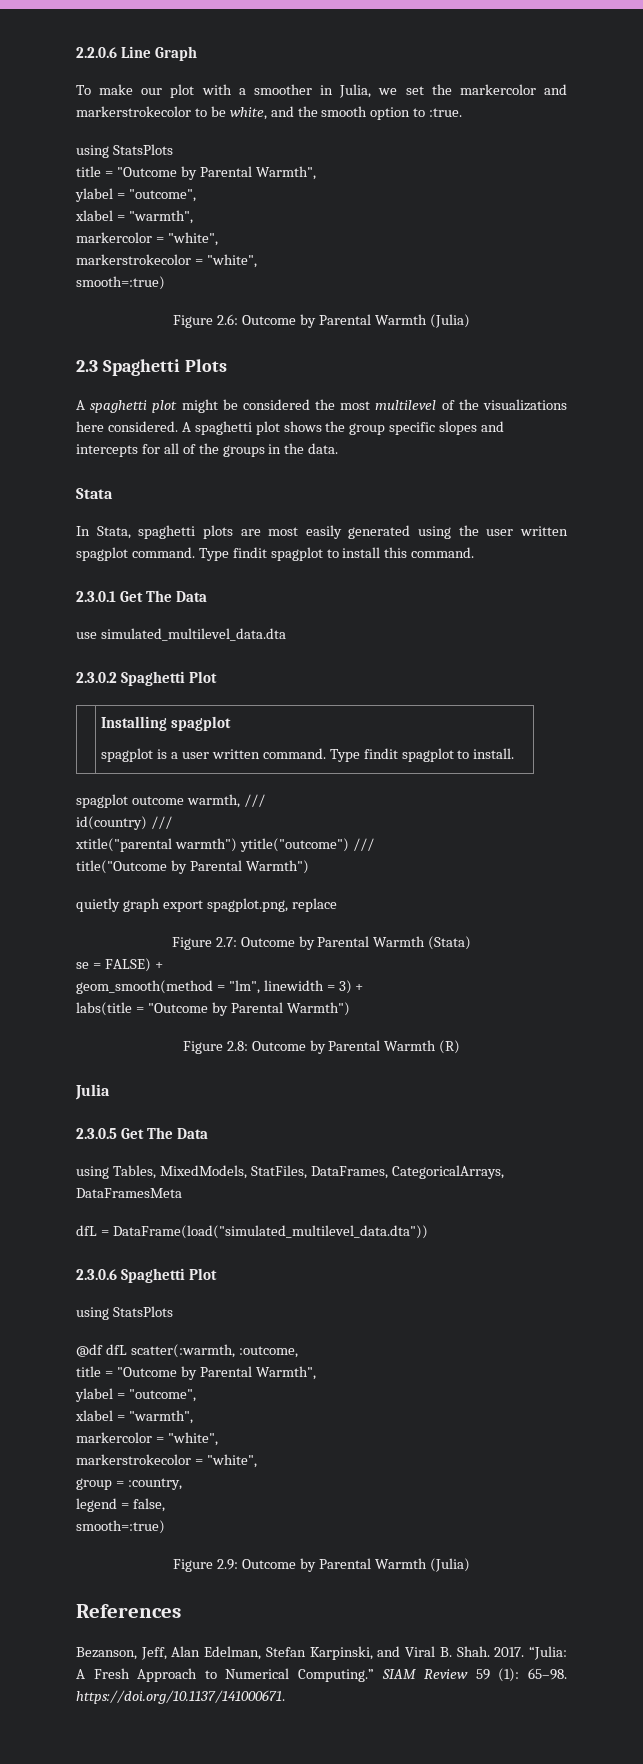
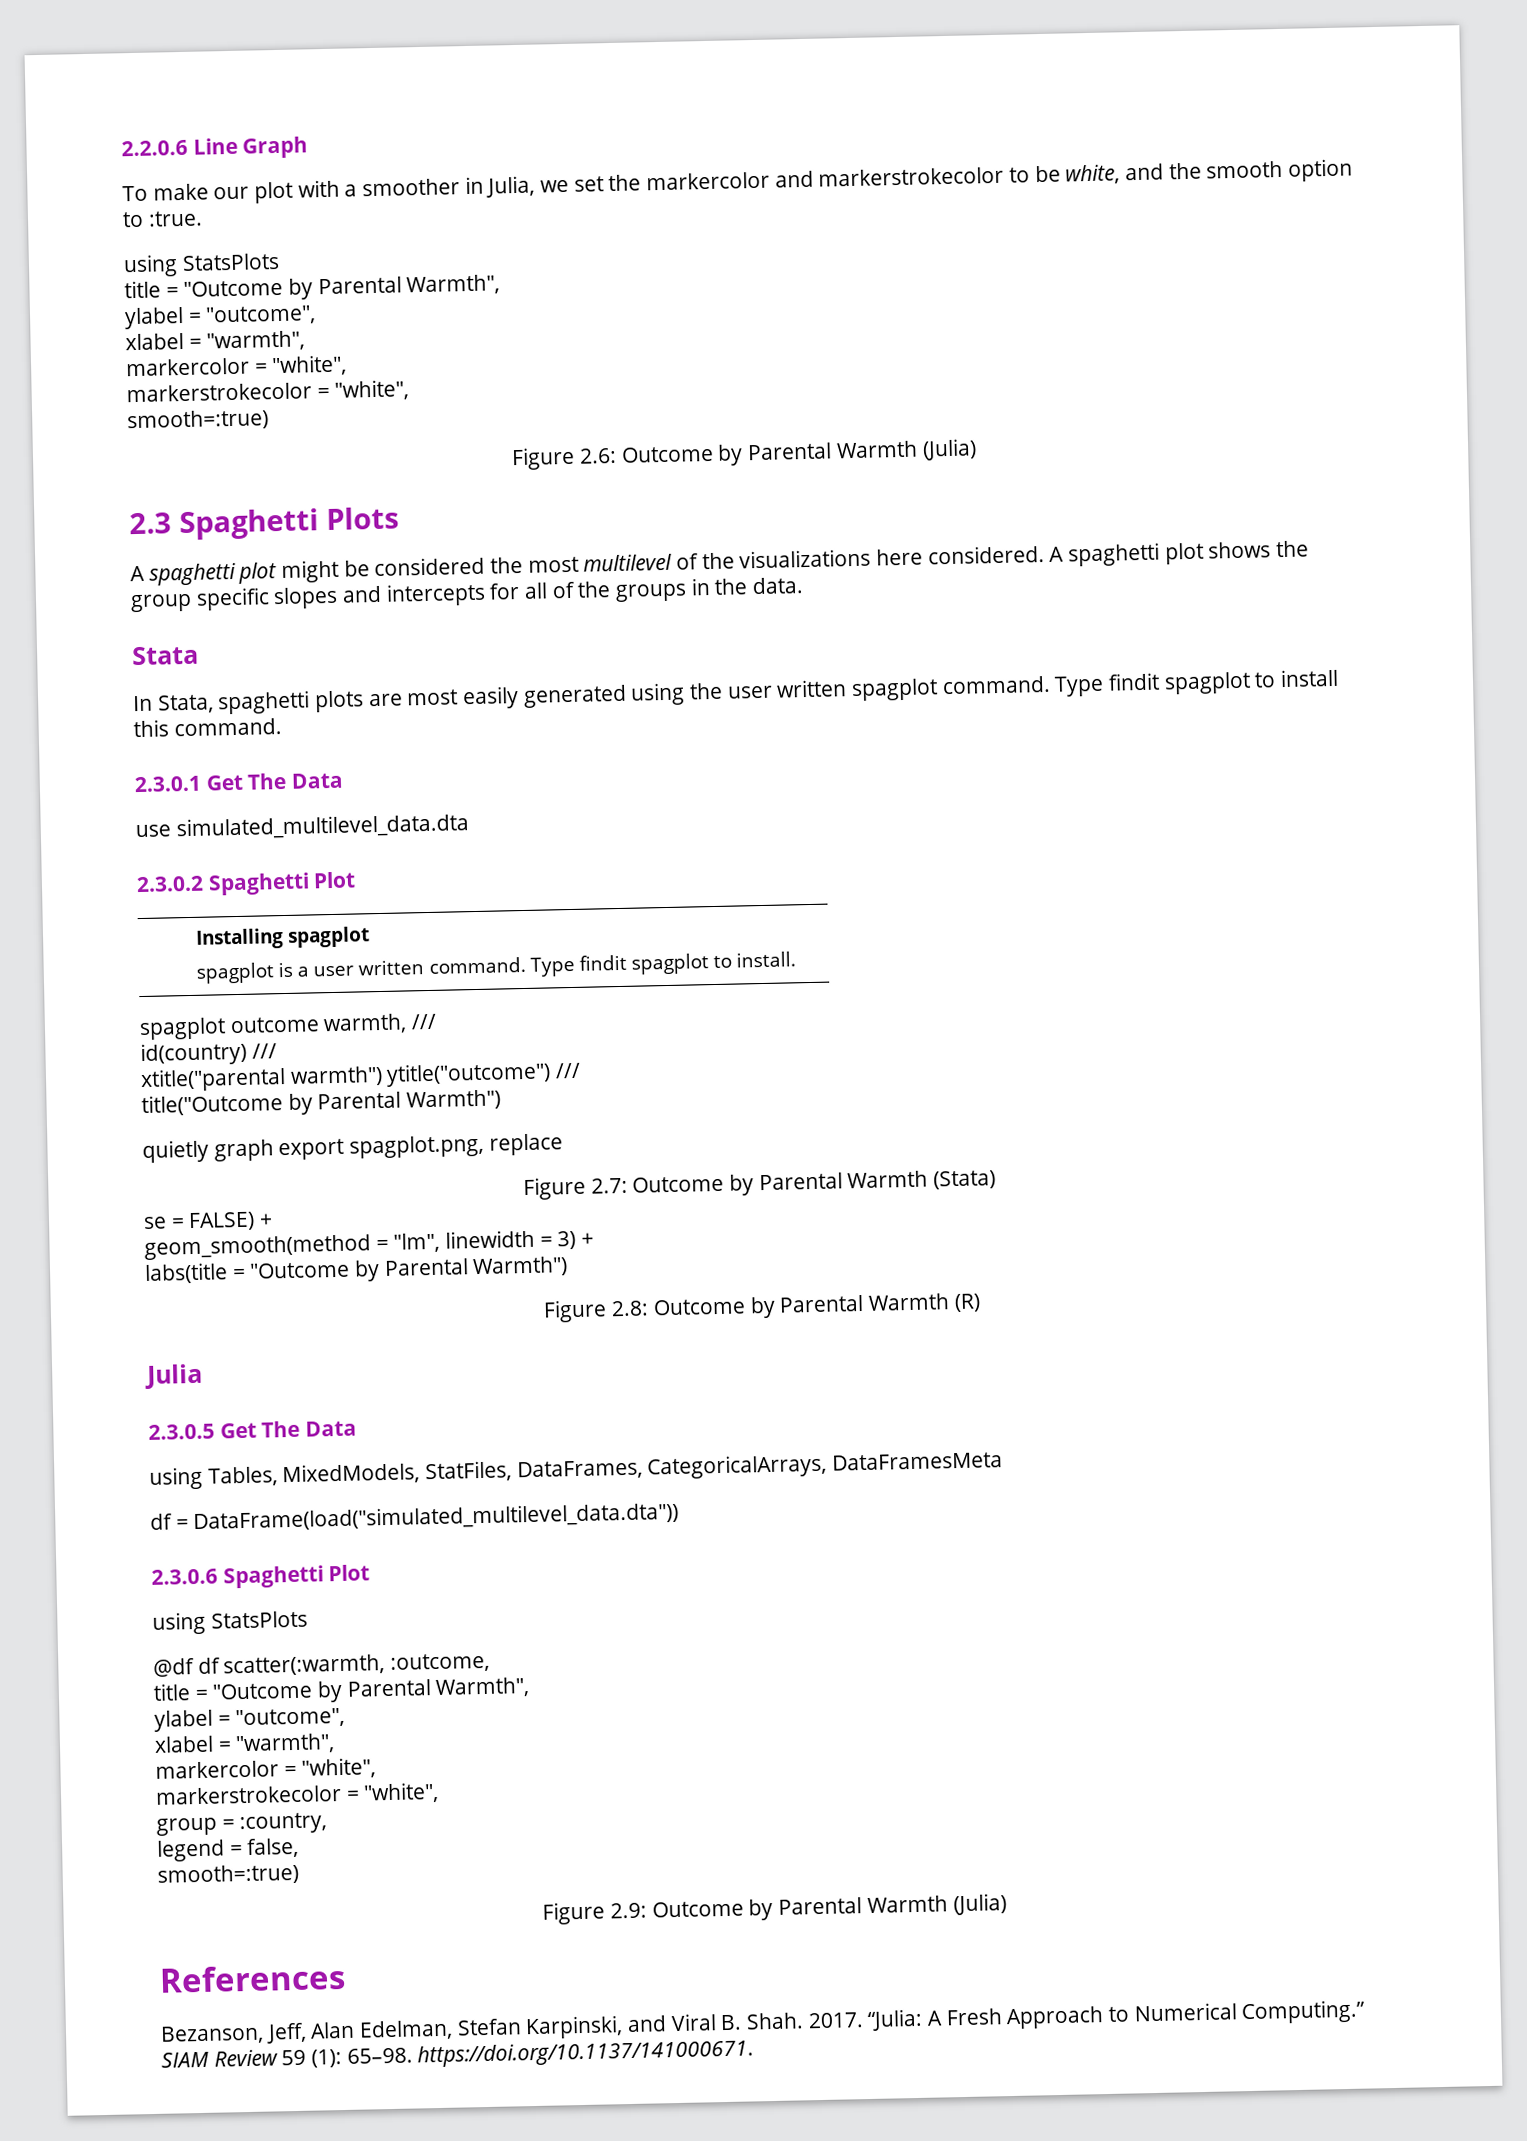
[76,1225,97,1236] dfL -> [150,1513,173,1530] df
[105,1344,127,1355] dfL -> [197,1657,221,1674] df

